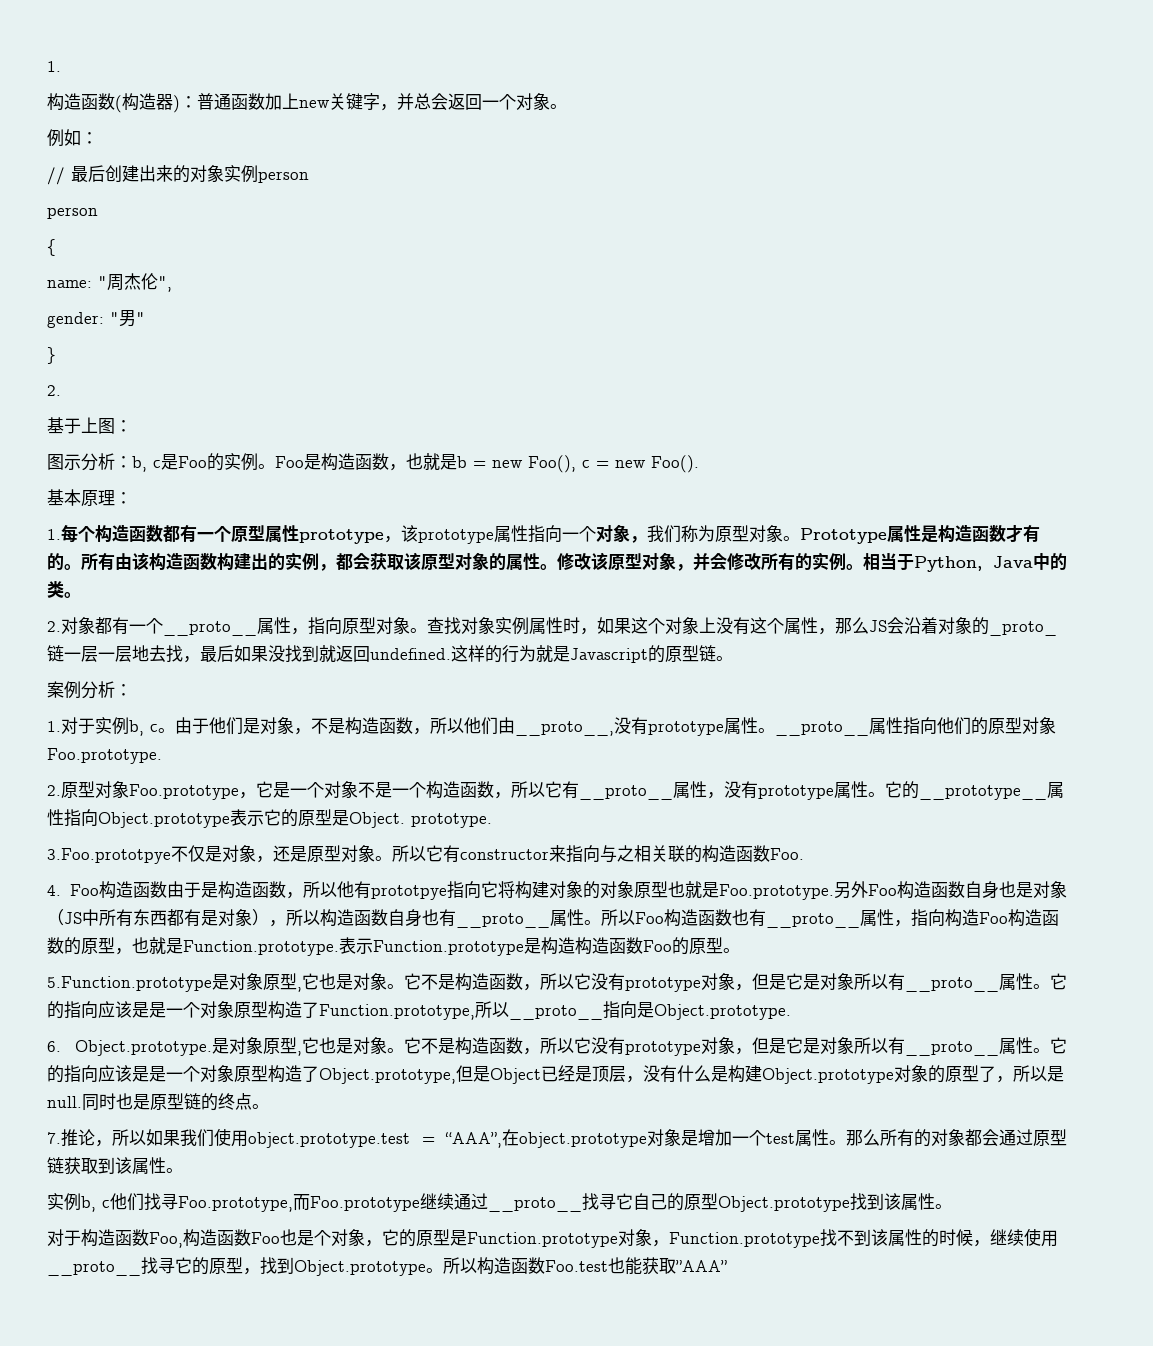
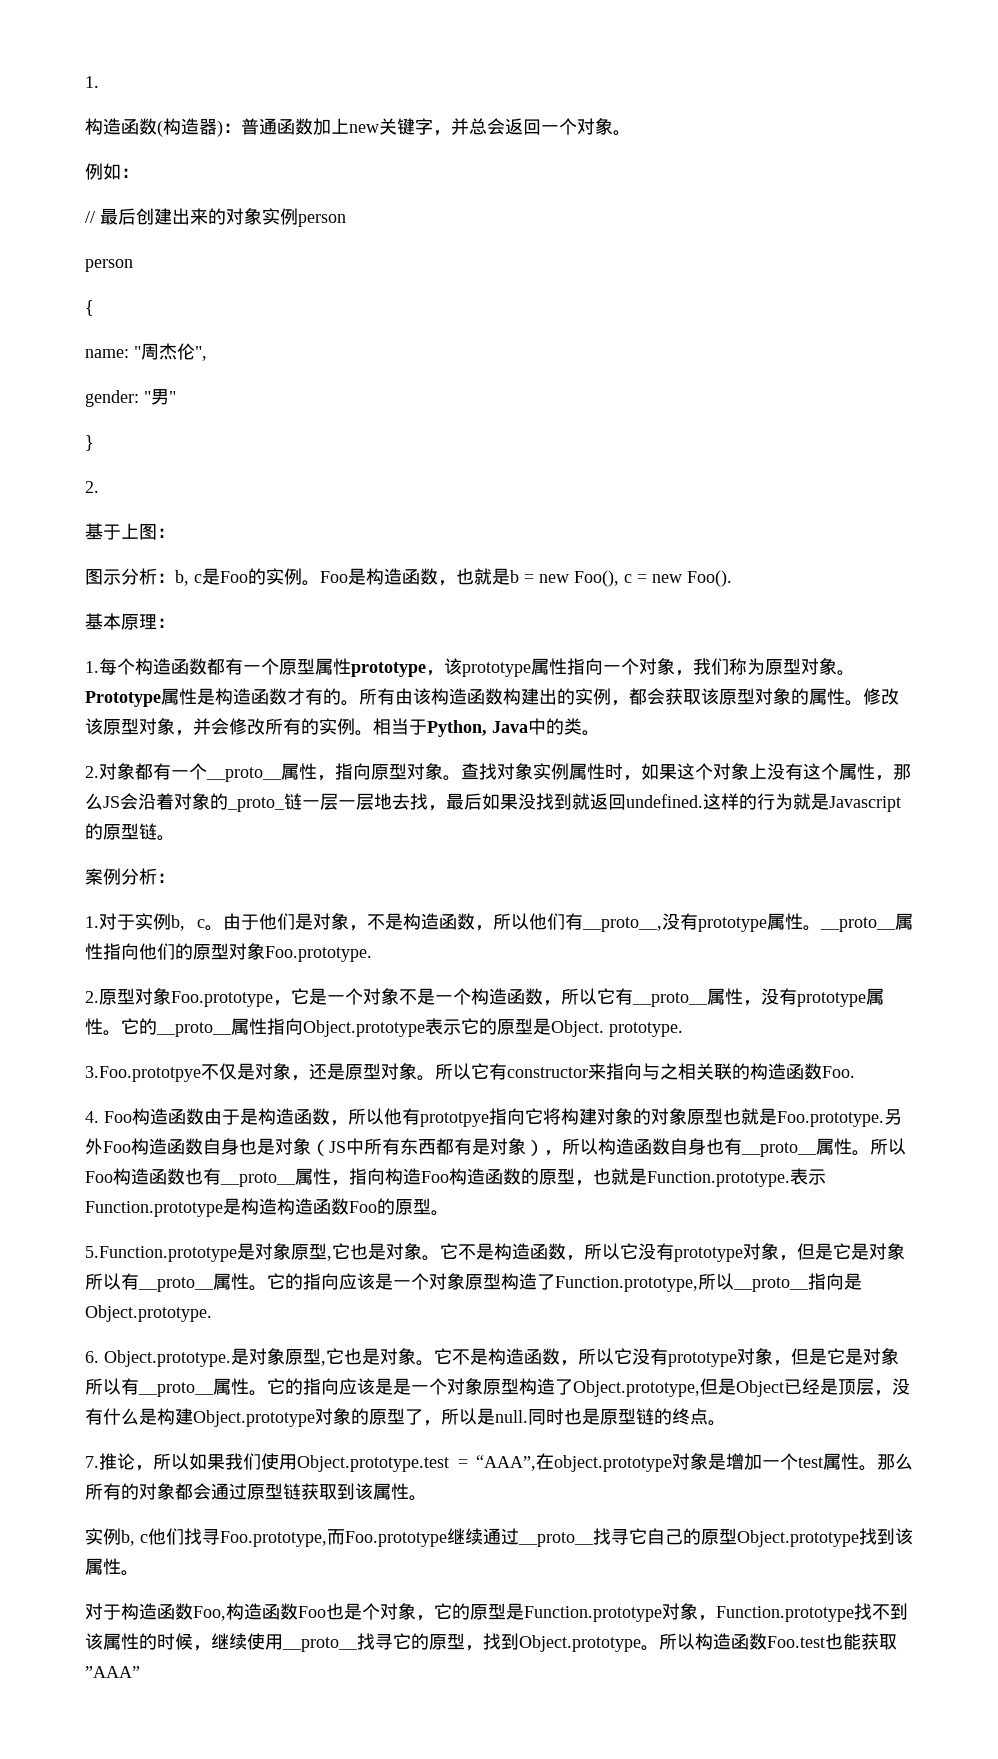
[498,717,515,734] 由 -> [565,913,583,930] 有
[919,785,1047,800] __prototype__ -> [156,1022,232,1037] __proto__
[149,1002,166,1018] 是 -> (393, 1281) none
[248,1132,410,1148] object.prototype.test -> [297,1455,449,1472] Object.prototype.test

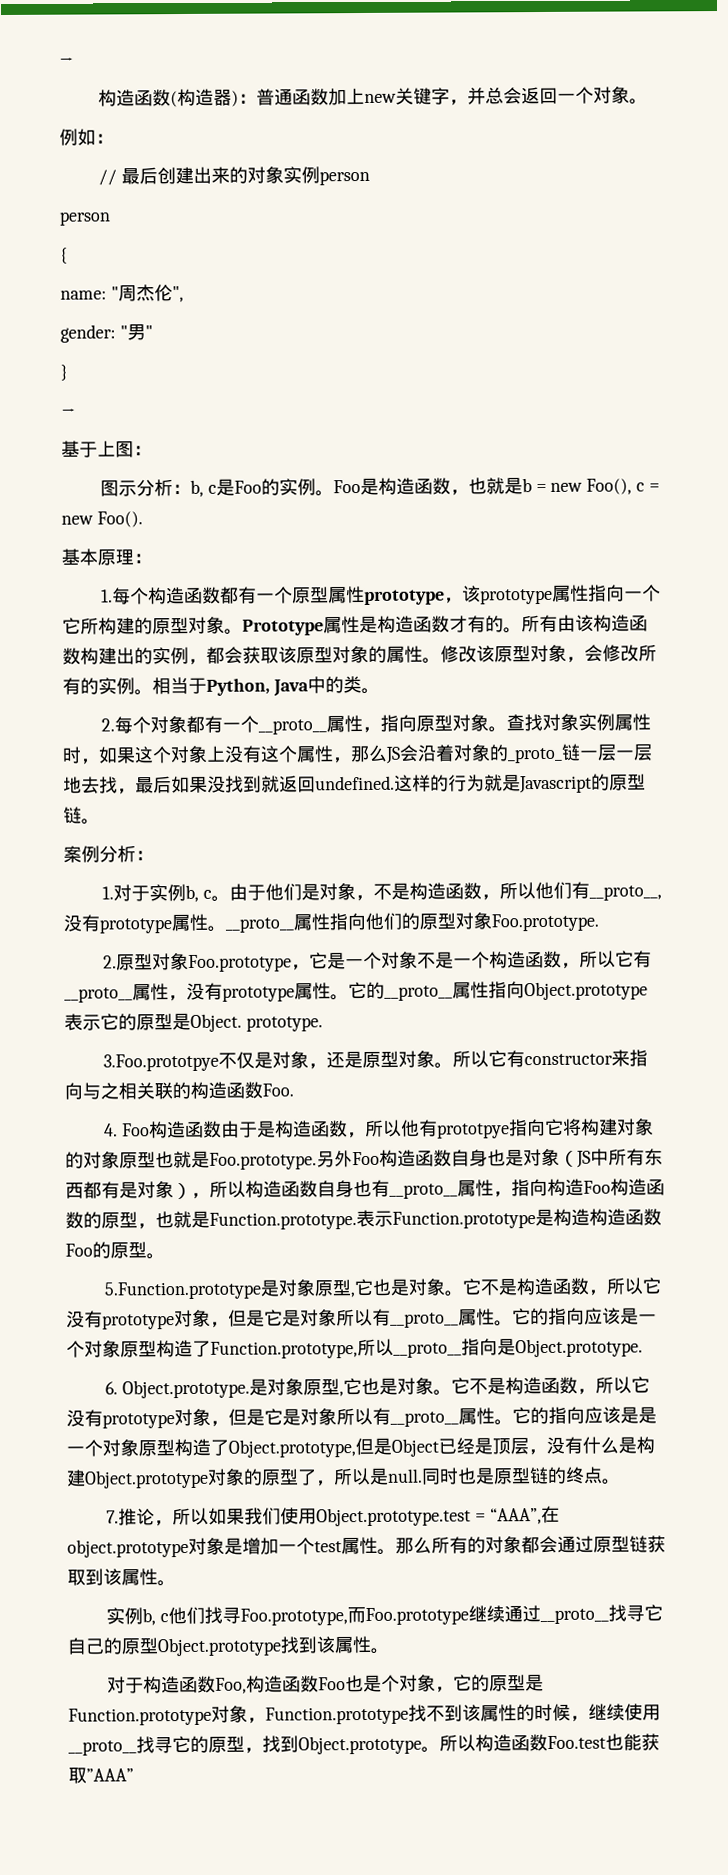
[85,76,99,88] 1. -> [59,56,74,66] →
[85,481,99,493] 2. -> [61,407,76,417] →
[639,658,765,676] 对象，我们称为 -> [62,617,153,635] 它所构建的
[193,718,211,735] 并 -> (585, 659) none
(99, 772) none -> [113,716,151,734] 每个
[852,1138,906,1156] [85,1168,331,1187] 。所以Foo构造函数也有__proto__属性 -> (494, 1188) none

